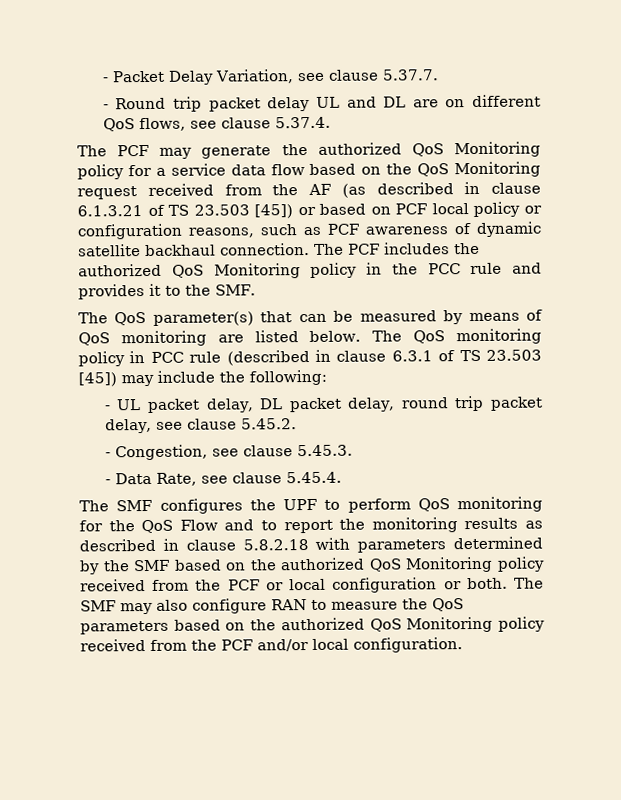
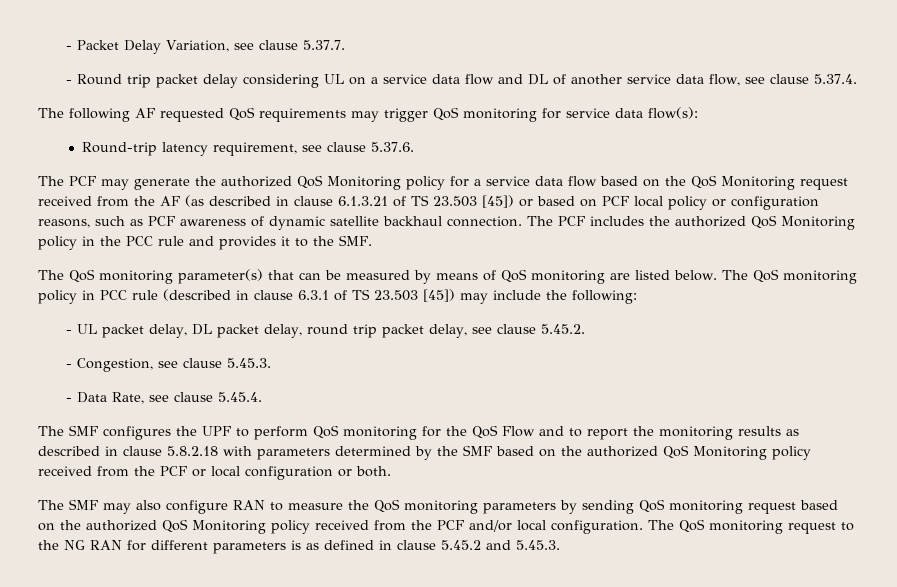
[315,94,541,108] [102,116,331,132] UL and DL are on different QoS flows, see clause 5.37.4. -> [242,74,857,88] [38,107,698,122] [81,142,414,156] considering UL on a service data flow and DL of another service data flow, see clause 5.37.4. // The following AF requested QoS requirements may trigger QoS monitoring for service data flow(s): // Round-trip latency requirement, see clause 5.37.6.
(147, 319) none -> [99,270,173,284] monitoring
(508, 583) none -> (391, 471) //
[80,620,169,635] parameters -> [404,499,796,514] monitoring parameters by sending QoS monitoring request
(463, 645) none -> [648,519,854,534] [38,540,560,554] The QoS monitoring request to the NG RAN for different parameters is as defined in clause 5.45.2 and 5.45.3.

